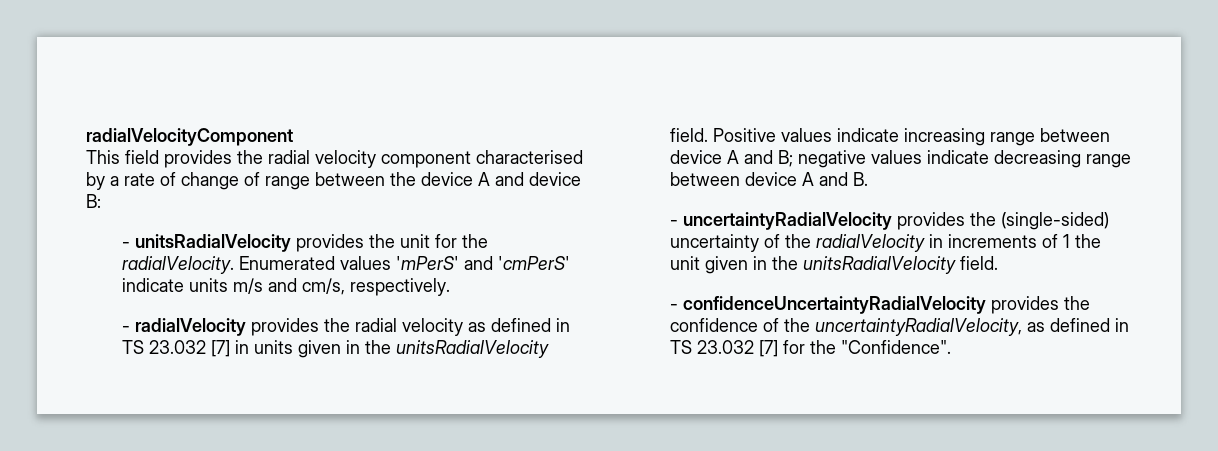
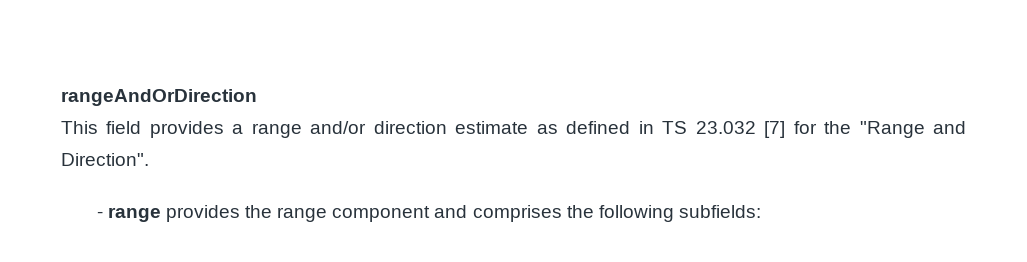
[86,128,293,146] radialVelocityComponent -> [61,89,257,106] rangeAndOrDirection
[237,150,583,168] [86,172,581,190] [86,194,101,208] [121,234,488,252] [121,256,570,274] [121,278,450,296] [121,318,570,336] [121,340,549,358] [669,128,1110,146] [669,150,1131,168] [669,172,868,186] [669,212,1109,230] [669,234,1101,252] [669,256,998,274] [669,296,1090,314] [669,318,1022,336] the radial velocity component characterised by a rate of change of range between the device A and device B: // - unitsRadialVelocity provides the unit for the radialVelocity. Enumerated values 'mPerS' and 'cmPerS' indicate units m/s and cm/s, respectively. // - radialVelocity provides the radial velocity as defined in TS 23.032 [7] in units given in the unitsRadialVelocity field. Positive values indicate increasing range between device A and B; negative values indicate decreasing range between device A and B. // - uncertaintyRadialVelocity provides the (single-sided) uncertainty of the radialVelocity in increments of 1 the unit given in the unitsRadialVelocity field. // - confidenceUncertaintyRadialVelocity provides the confidence of the uncertaintyRadialVelocity, -> [232,121,529,138] a range and/or direction estimate
[840,340,951,354] "Confidence". -> [859,121,967,138] [61,153,149,166] [96,205,761,222] "Range and Direction". // - range provides the range component and comprises the following subfields:

